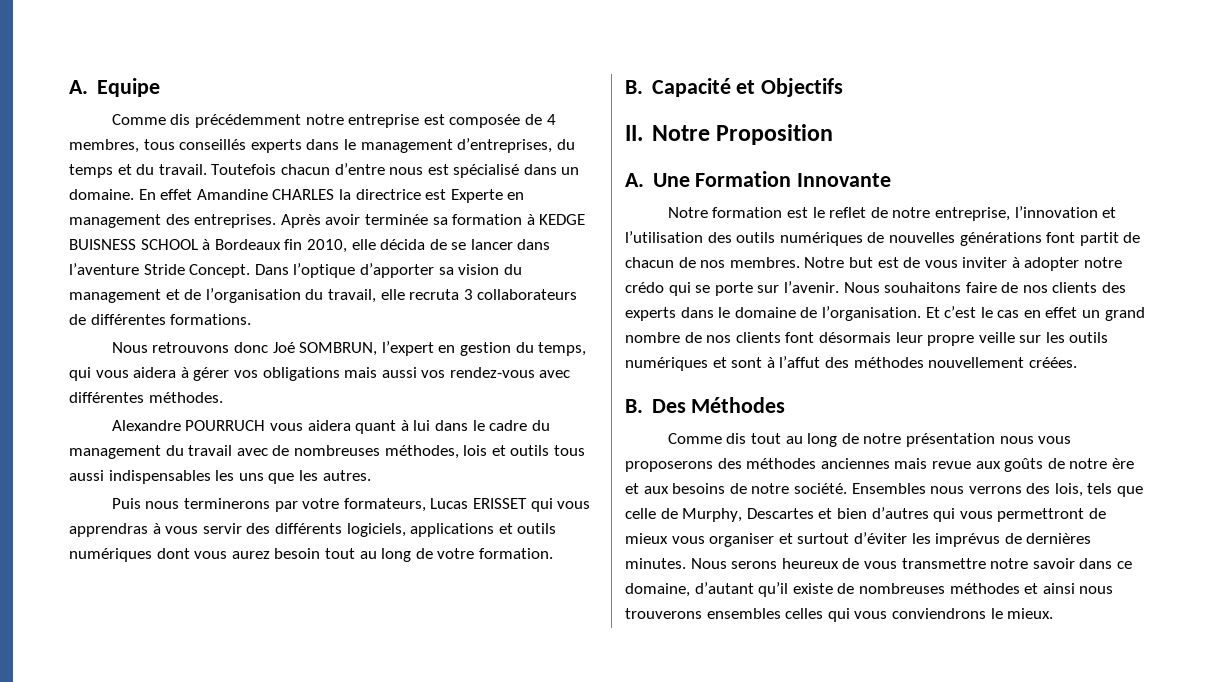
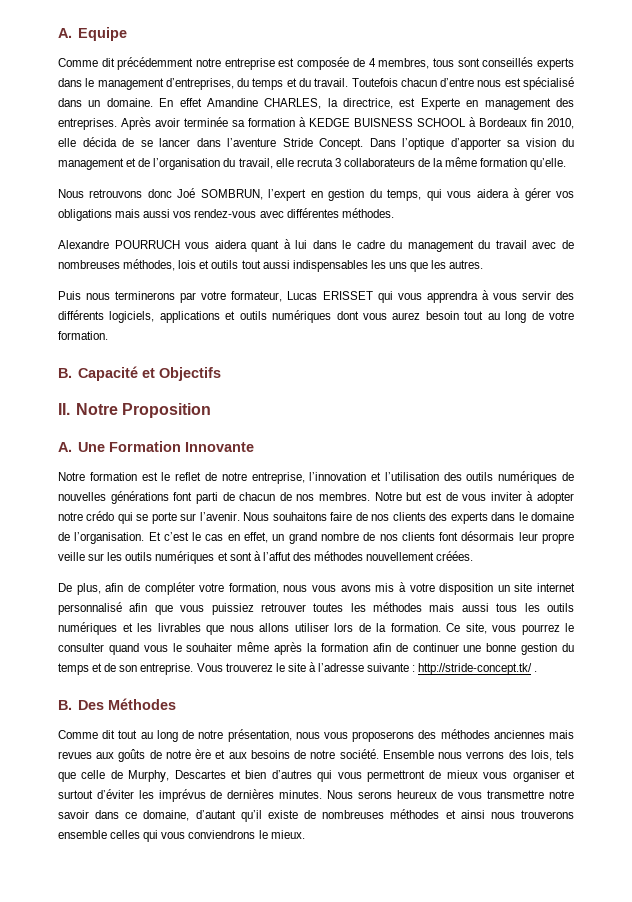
[170,114,191,125] dis -> [101,58,115,67] dit
(175, 144) none -> [457,58,480,67] sont
[272,189,421,200] CHARLES la directrice -> [264,98,394,109] CHARLES, la directrice,
[90,314,252,325] différentes formations. -> [433,157,567,170] la même formation qu’elle.
[553,445,585,456] tous -> [241,260,261,269] tout
[343,498,426,512] formateurs, -> [231,291,283,302] formateur,
[69,523,148,537] apprendras -> [426,291,478,303] apprendra
[1079,232,1119,246] partit -> [195,492,218,504] parti
[1045,307,1078,318] effet -> [244,532,269,543] effet,
(1077, 362) none -> [58,582,575,595] [58,602,574,615] [58,622,574,635] [58,642,574,655] [58,662,538,675] // De plus, afin de compléter votre formation, nous vous avons mis à votre disposition un site internet personnalisé afin que vous puissiez retrouver toutes les méthodes mais aussi tous les outils numériques et les livrables que nous allons utiliser lors de la formation. Ce site, vous pourrez le consulter quand vous le souhaiter même après la formation afin de continuer une bonne gestion du temps et de son entreprise. Vous trouverez le site à l’adresse suivante : http://stride-concept.tk/ .
[726,433,747,444] dis -> [102,730,116,739] dit
[905,433,995,447] présentation -> [227,729,292,742] présentation,
[931,461,971,469] revue -> [58,751,92,759] revues
[851,483,926,494] Ensembles -> [382,750,434,759] Ensemble
[706,608,781,619] ensembles -> [58,830,107,839] ensemble

